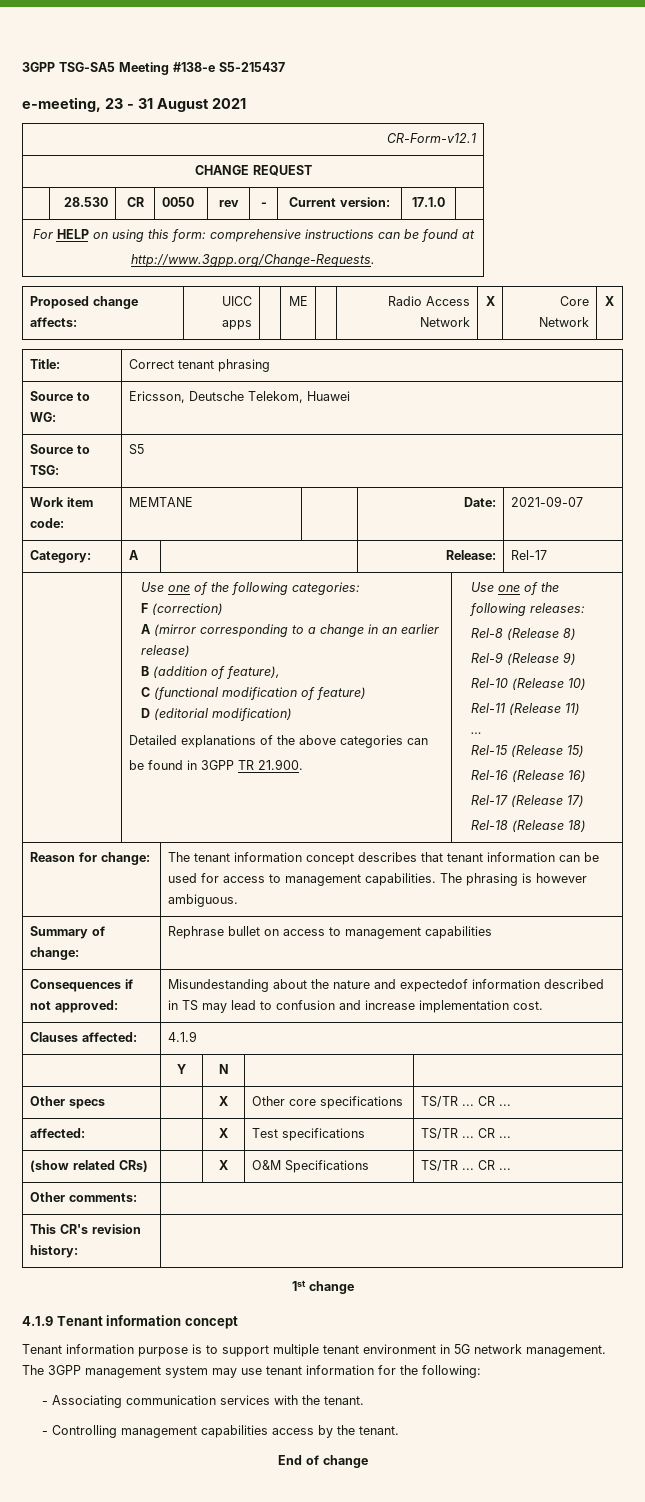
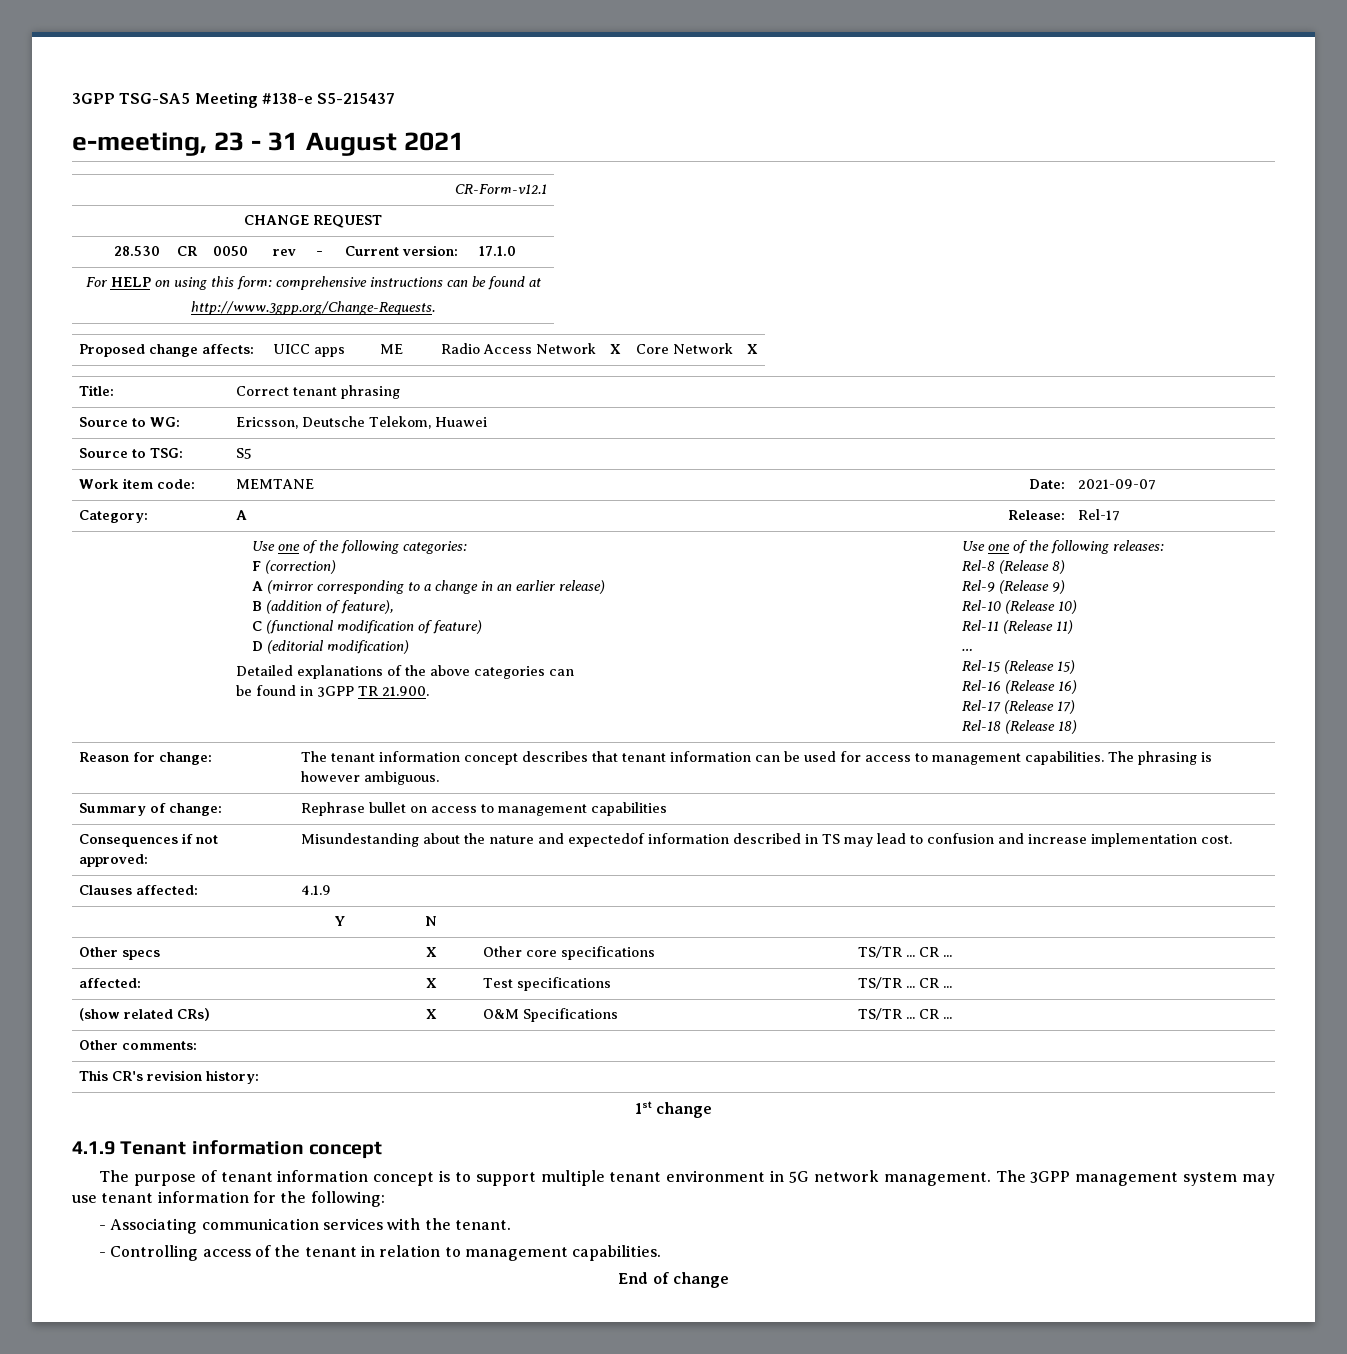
[22,1344,188,1357] Tenant information purpose -> [98,1170,435,1186] The purpose of tenant information concept
[121,1425,400,1438] management capabilities access by the tenant. -> [202,1245,662,1261] access of the tenant in relation to management capabilities.

